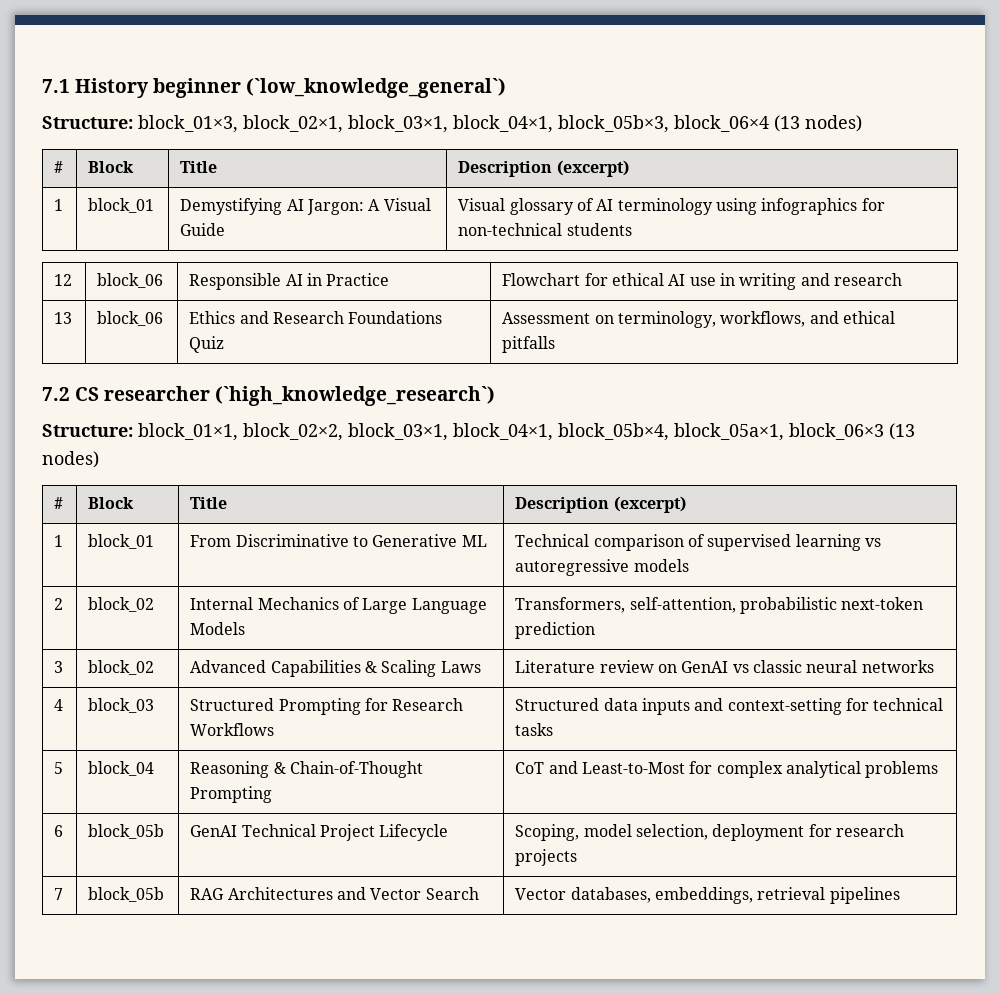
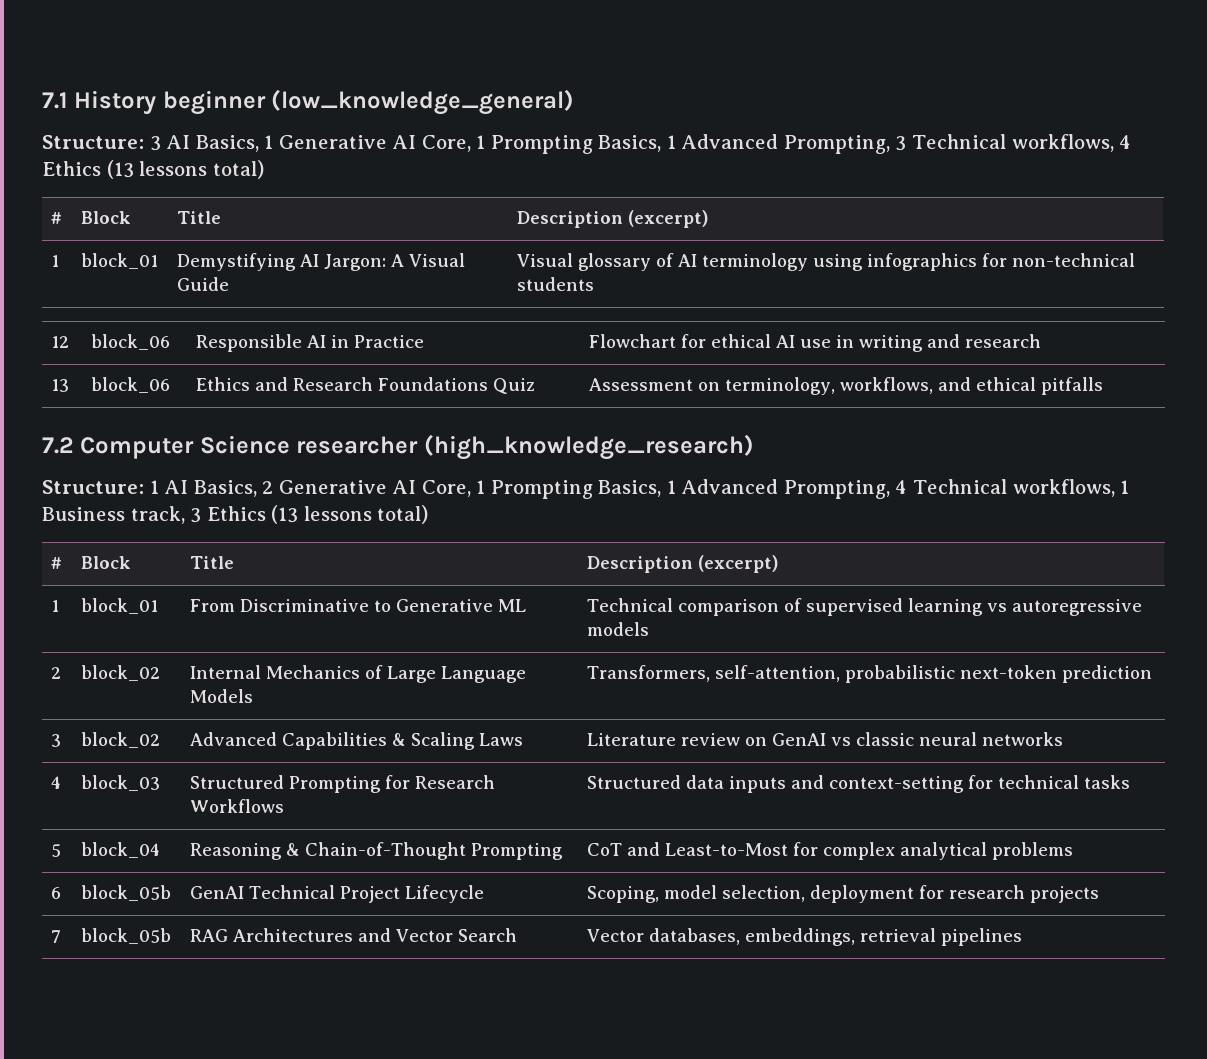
[246,78,507,98] [42,115,862,133] (`low_knowledge_general`) // Structure: block_01×3, block_02×1, block_03×1, block_04×1, block_05b×3, block_06×4 (13 nodes) -> [271,89,575,115] [42,134,1132,154] [42,160,264,179] (low_knowledge_general) // Structure: 3 AI Basics, 1 Generative AI Core, 1 Prompting Basics, 1 Advanced Prompting, 3 Technical workflows, 4 Ethics (13 lessons total)
[75,386,496,406] [42,423,915,441] [42,451,99,468] CS researcher (`high_knowledge_research`) // Structure: block_01×1, block_02×2, block_03×1, block_04×1, block_05b×4, block_05a×1, block_06×3 (13 nodes) -> [80,434,754,460] [42,479,1130,499] [42,505,429,524] Computer Science researcher (high_knowledge_research) // Structure: 1 AI Basics, 2 Generative AI Core, 1 Prompting Basics, 1 Advanced Prompting, 4 Technical workflows, 1 Business track, 3 Ethics (13 lessons total)

